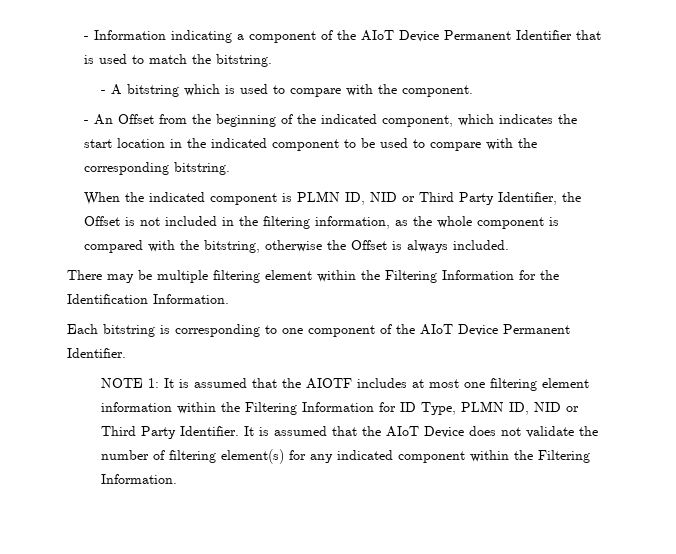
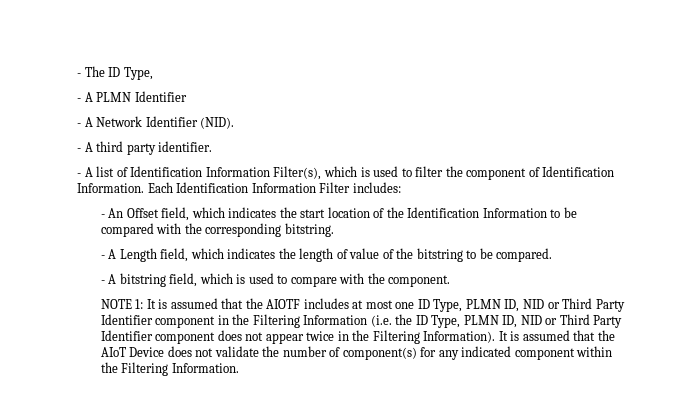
[83,30,601,43] [83,54,272,67] [100,84,179,97] - Information indicating a component of the AIoT Device Permanent Identifier that is used to match the bitstring. // - A bitstring -> [77,66,153,80] [77,91,187,102] [77,116,235,129] [77,141,213,155] [77,166,615,180] [77,182,401,193] [100,207,577,221] [100,223,334,237] [100,248,553,262] [100,273,198,287] - The ID Type, // - A PLMN Identifier // - A Network Identifier (NID). // - A third party identifier. // - A list of Identification Information Filter(s), which is used to filter the component of Identification Information. Each Identification Information Filter includes: // - An Offset field, which indicates the start location of the Identification Information to be compared with the corresponding bitstring. // - A Length field, which indicates the length of value of the bitstring to be compared. // - A bitstring field,
[83,114,577,127] [83,138,537,151] [83,162,230,175] [83,191,581,205] [83,216,559,229] [83,240,509,253] [67,270,559,283] [67,294,229,304] [67,324,570,337] [67,348,126,358] // - An Offset from the beginning of the indicated component, which indicates the start location in the indicated component to be used to compare with the corresponding bitstring. // When the indicated component is PLMN ID, NID or Third Party Identifier, the Offset is not included in the filtering information, as the whole component is compared with the bitstring, otherwise the Offset is always included. // There may be multiple filtering element within the Filtering Information for the Identification Information. // Each bitstring is corresponding to one component of the AIoT Device Permanent Identifier. -> (451, 281) none
[489,378,589,391] [100,401,579,415] [100,426,239,439] filtering element information within the Filtering Information for ID Type, PLMN ID, NID or Third Party Identifier. -> [417,298,625,312] [100,314,623,328] [100,330,496,344] ID Type, PLMN ID, NID or Third Party Identifier component in the Filtering Information (i.e. the ID Type, PLMN ID, NID or Third Party Identifier component does not appear twice in the Filtering Information).
[168,449,284,464] filtering element(s) -> [342,347,417,360] component(s)

